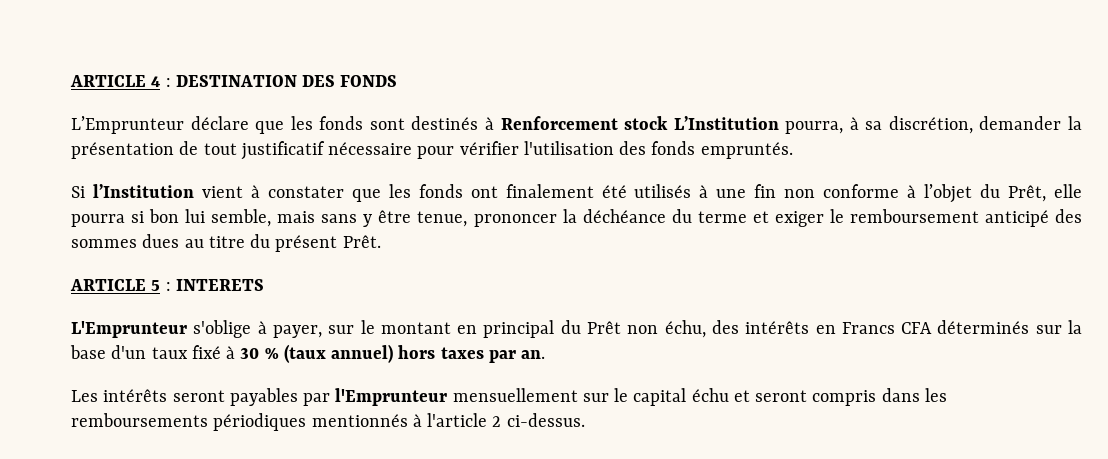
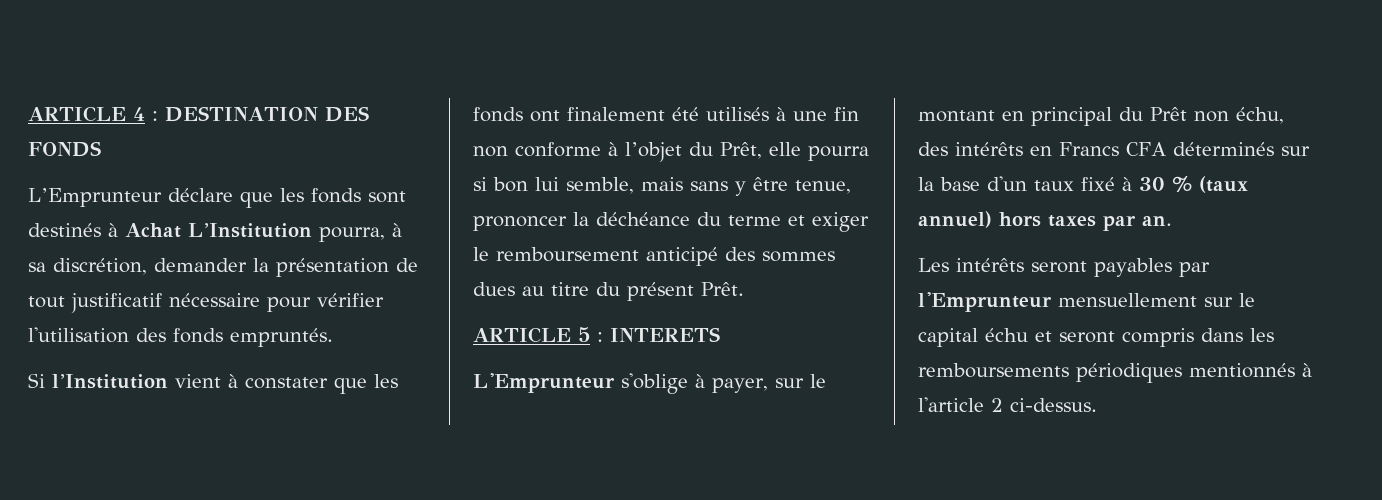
[500,116,669,130] Renforcement stock -> [125,223,181,238] Achat

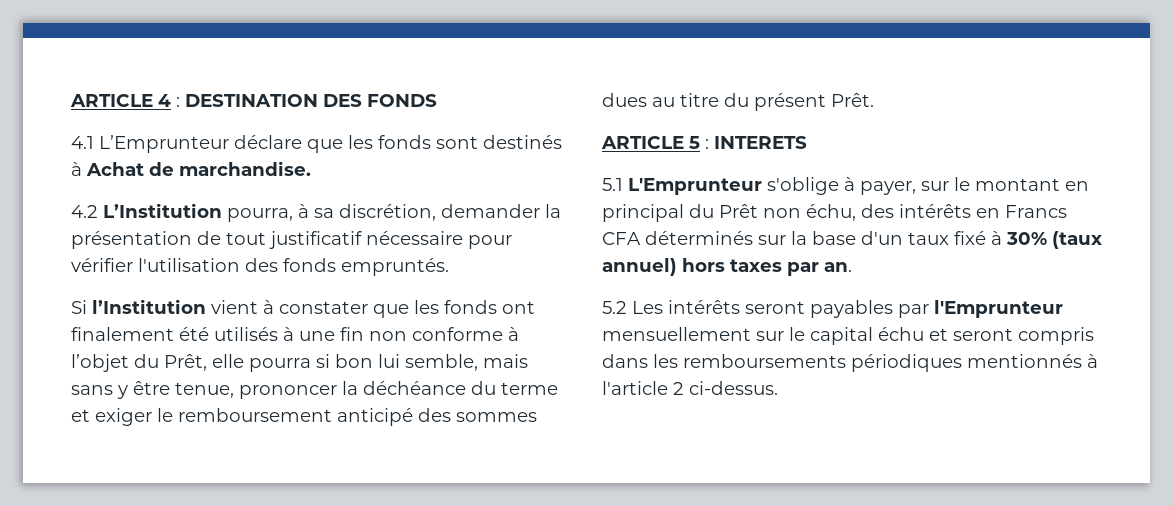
(101, 149) none -> [71,136,94,149] 4.1
(181, 230) none -> [149,161,311,176] [71,205,98,218] de marchandise. // 4.2
(720, 334) none -> [602,178,623,191] 5.1
[1139,176,1192,192] 30 % -> [1006,232,1047,245] 30%
(1172, 221) none -> [602,301,627,314] 5.2

